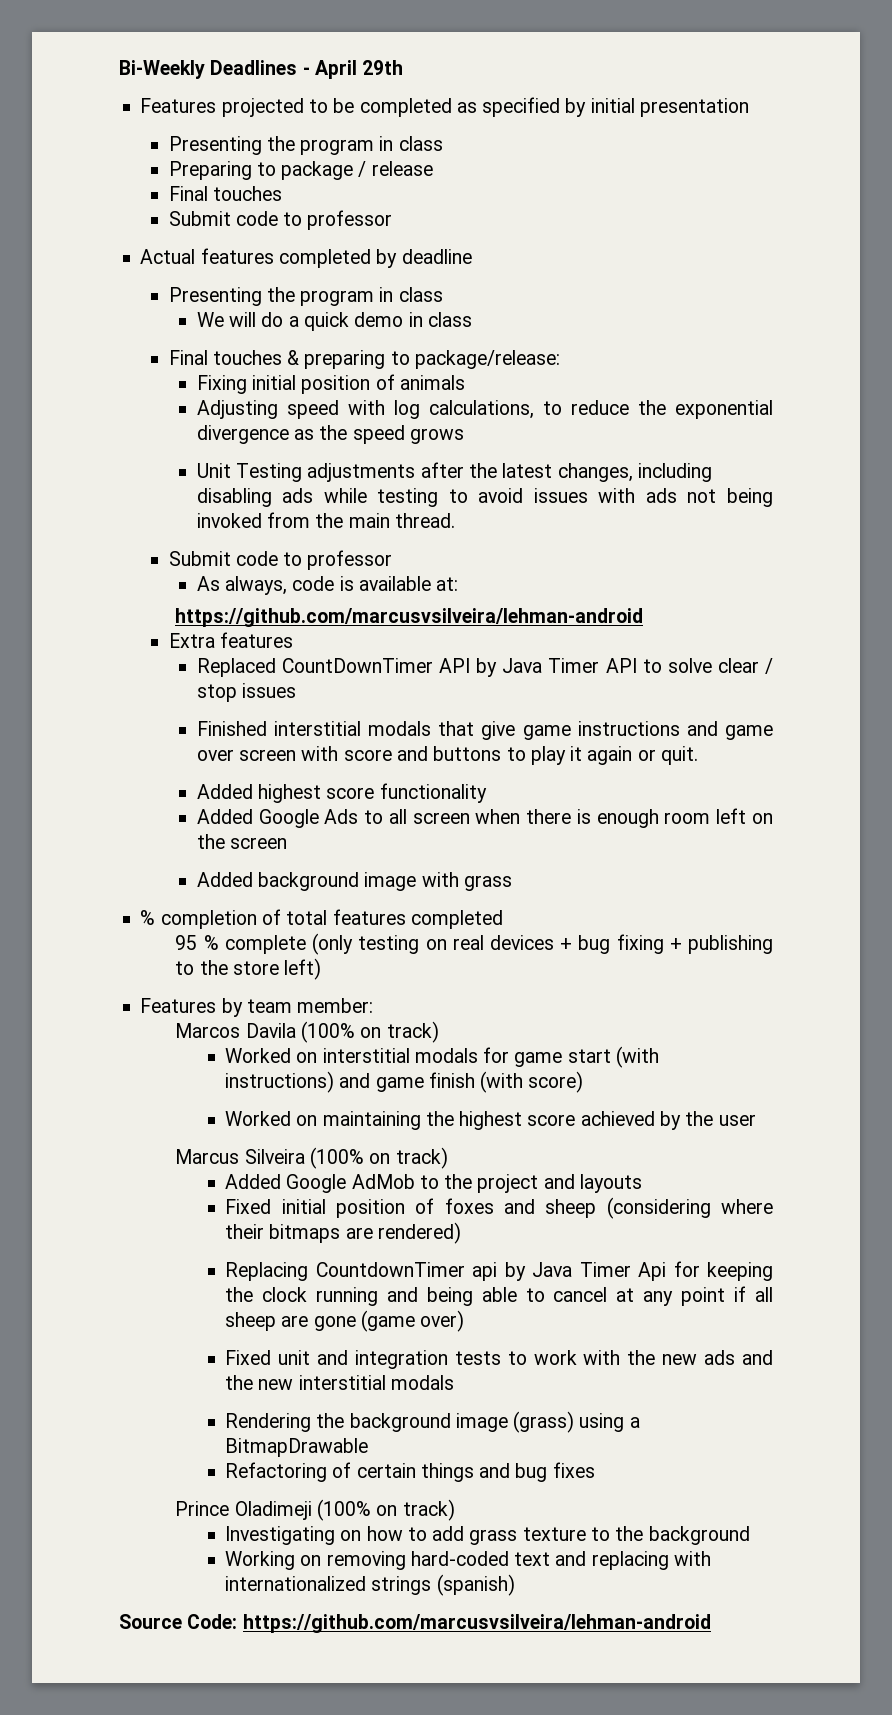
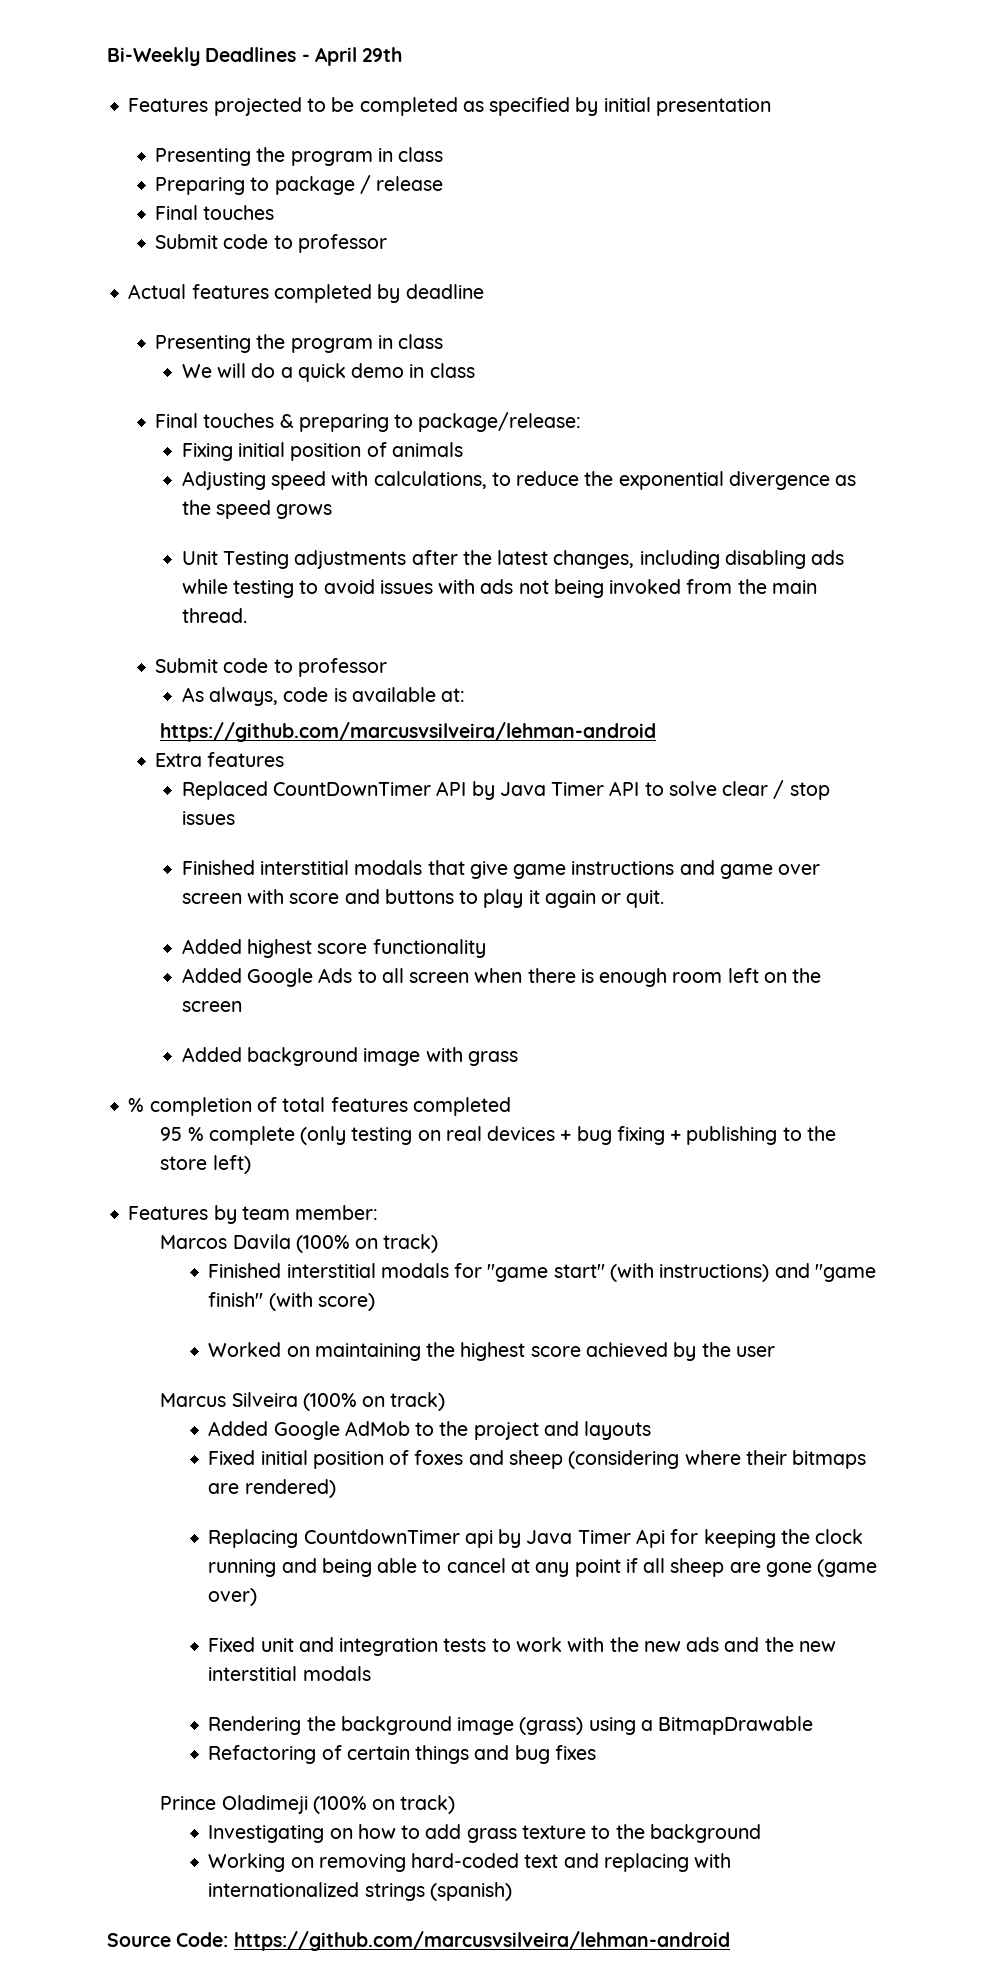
[393,400,420,419] log -> (369, 478) none
[225,1048,318,1063] Worked on -> [208,1263,282,1278] Finished
[514,1049,611,1067] game start -> [487,1264,605,1282] "game start"
[375,1072,475,1092] game finish -> [814,1264,876,1282] [208,1292,264,1307] "game finish"

